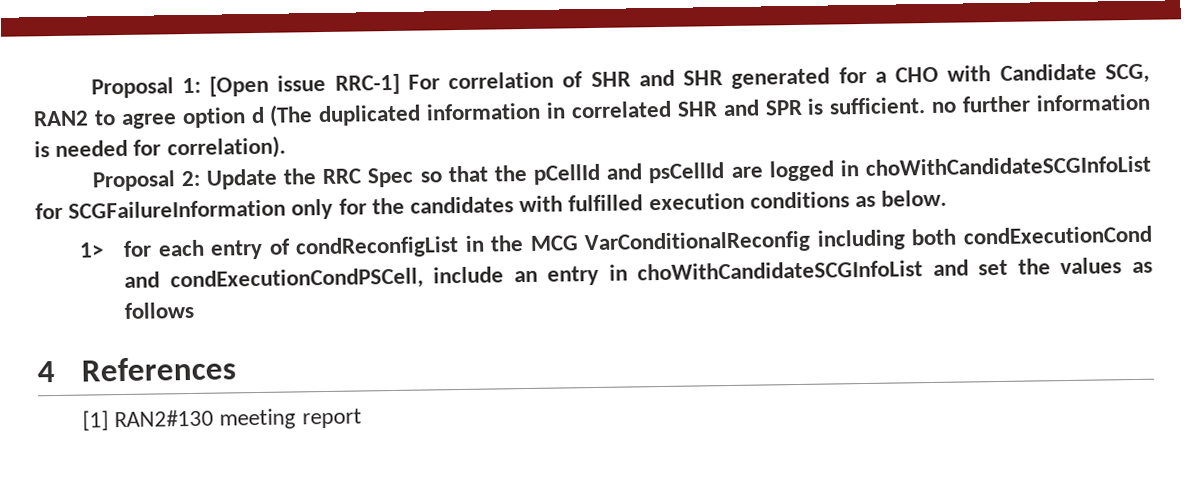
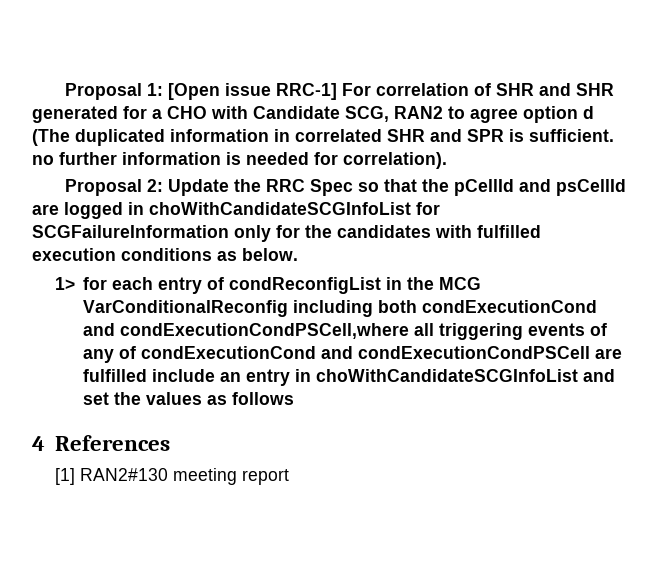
[169,267,424,292] condExecutionCondPSCell, -> [120,323,608,340] [83,346,623,363] [83,369,148,382] condExecutionCondPSCell,where all triggering events of any of condExecutionCond and condExecutionCondPSCell are fulfilled

